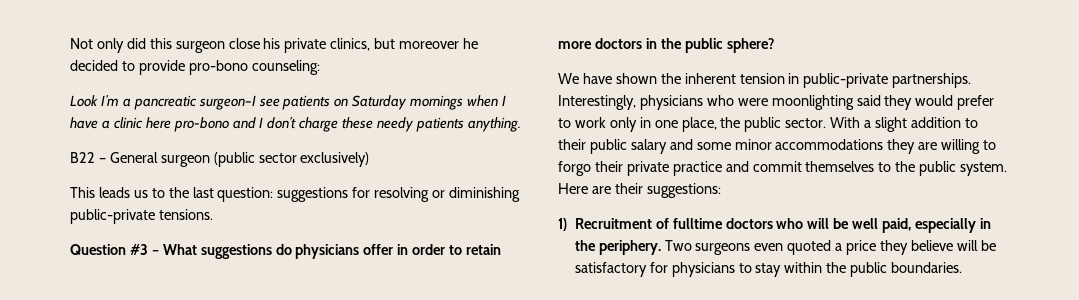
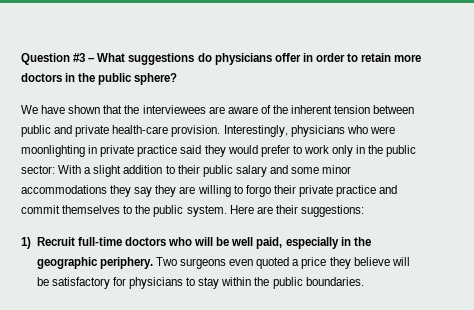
[70,38,479,53] [70,60,320,75] [70,95,507,110] [70,117,521,132] [70,152,370,167] [70,187,521,202] [70,209,213,224] Not only did this surgeon close his private clinics, but moreover he decided to provide pro-bono counseling: // Look I’m a pancreatic surgeon–I see patients on Saturday mornings when I have a clinic here pro-bono and I don’t charge these needy patients anything. // B22 – General surgeon (public sector exclusively) // This leads us to the last question: suggestions for resolving or diminishing public-private tensions. // -> (21, 59) none
[660,73,972,88] the inherent tension in public-private partnerships. -> [103,105,415,114] [21,125,221,137] that the interviewees are aware of the inherent tension between public and private health-care provision.
(854, 102) none -> [88,145,178,157] in private practice
[654,117,827,132] one place, the public sector. -> [368,145,417,157] [21,165,55,174] the public sector:
(916, 146) none -> [134,185,177,197] say they
[574,218,723,229] Recruitment of fulltime -> [36,237,122,246] Recruit full-time
(596, 245) none -> [36,257,98,269] geographic

